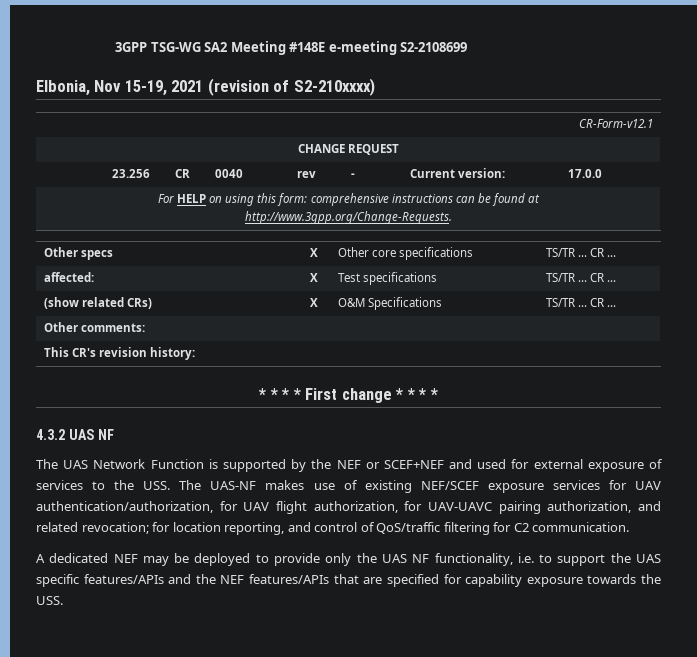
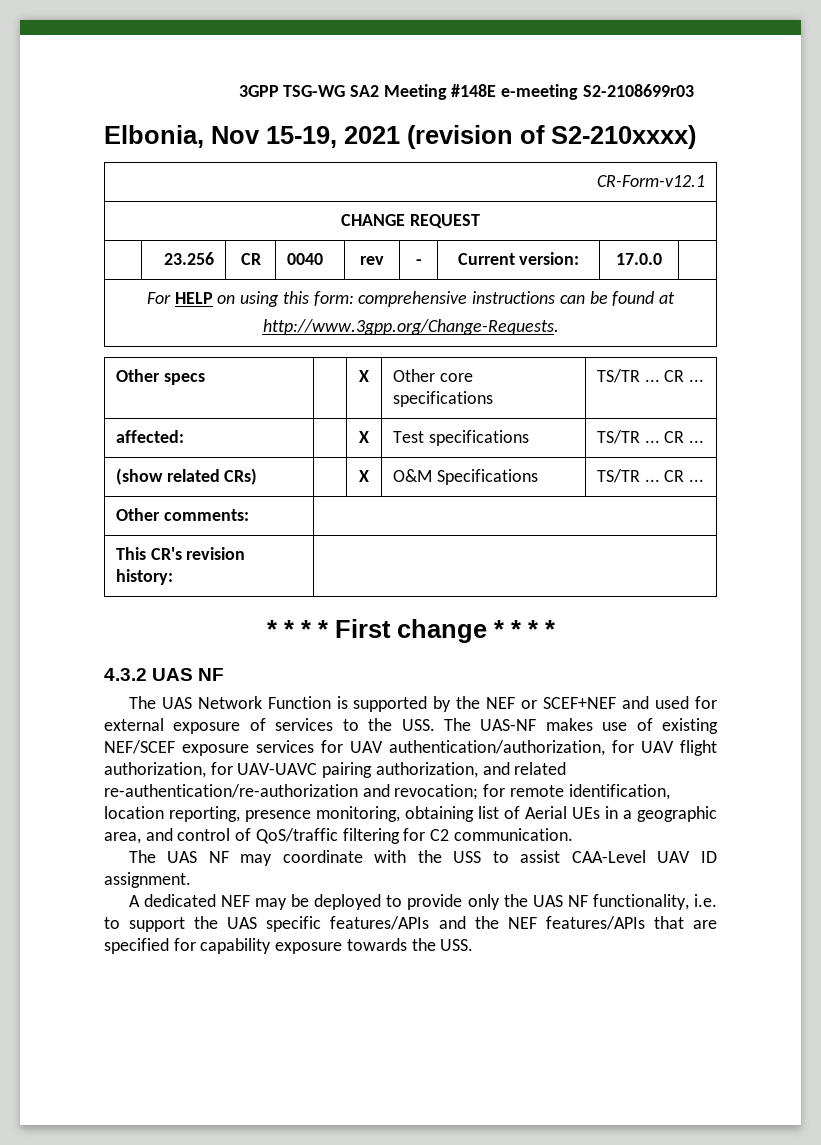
[400,42,468,52] S2-2108699 -> [582,84,694,97] S2-2108699r03
[81,522,285,535] revocation; for location reporting, -> [104,784,670,800] [104,806,717,822] [104,832,141,844] re-authentication/re-authorization and revocation; for remote identification, location reporting, presence monitoring, obtaining list of Aerial UEs in a geographic area,
(630, 527) none -> [128,850,718,866] [104,872,191,888] // The UAS NF may coordinate with the USS to assist CAA-Level UAV ID assignment.

